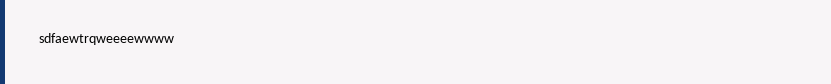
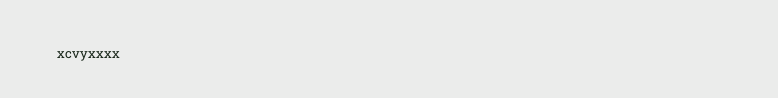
[39,33,174,45] sdfaewtrqweeeewwww -> [57,51,120,61] xcvyxxxx

